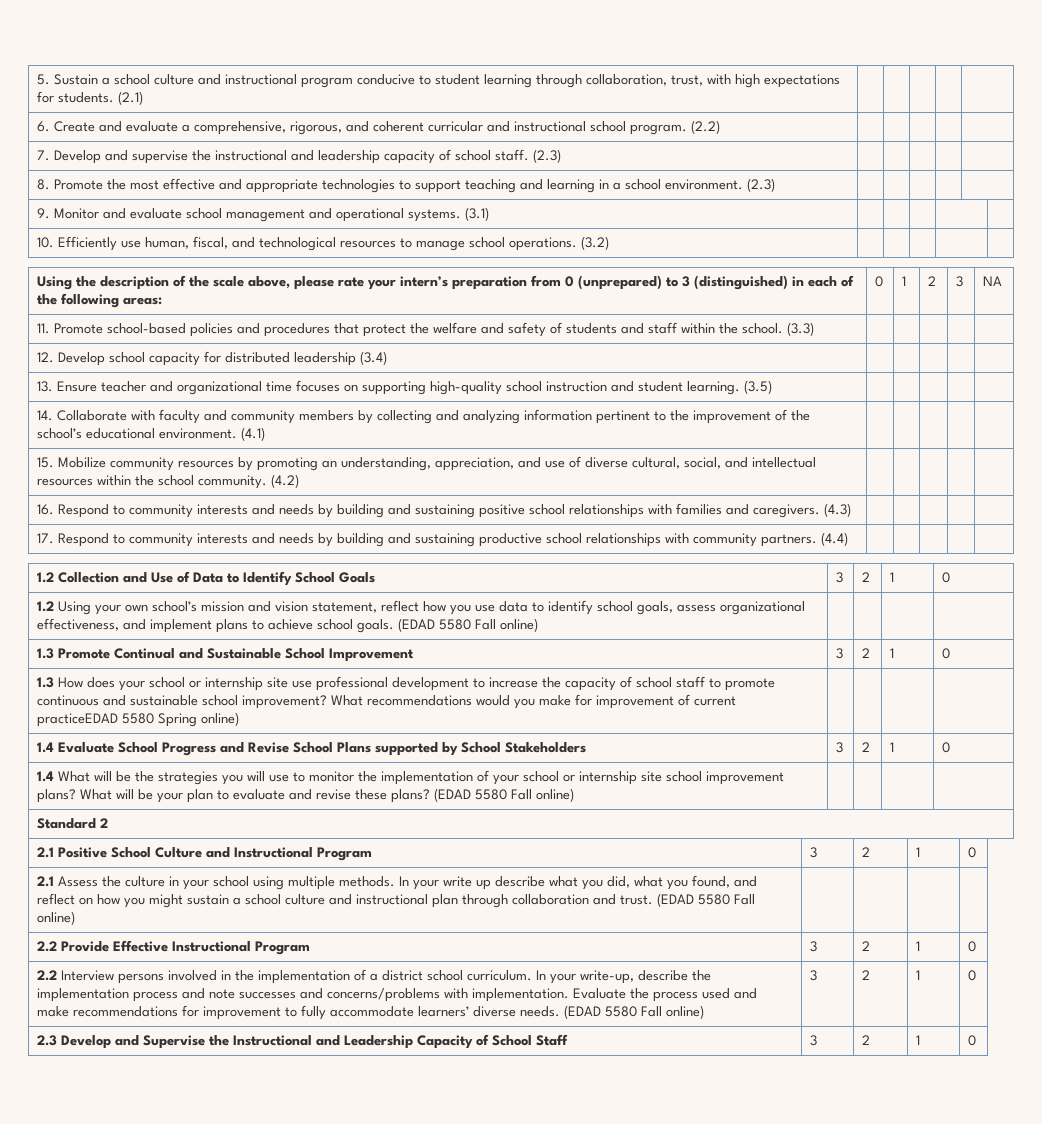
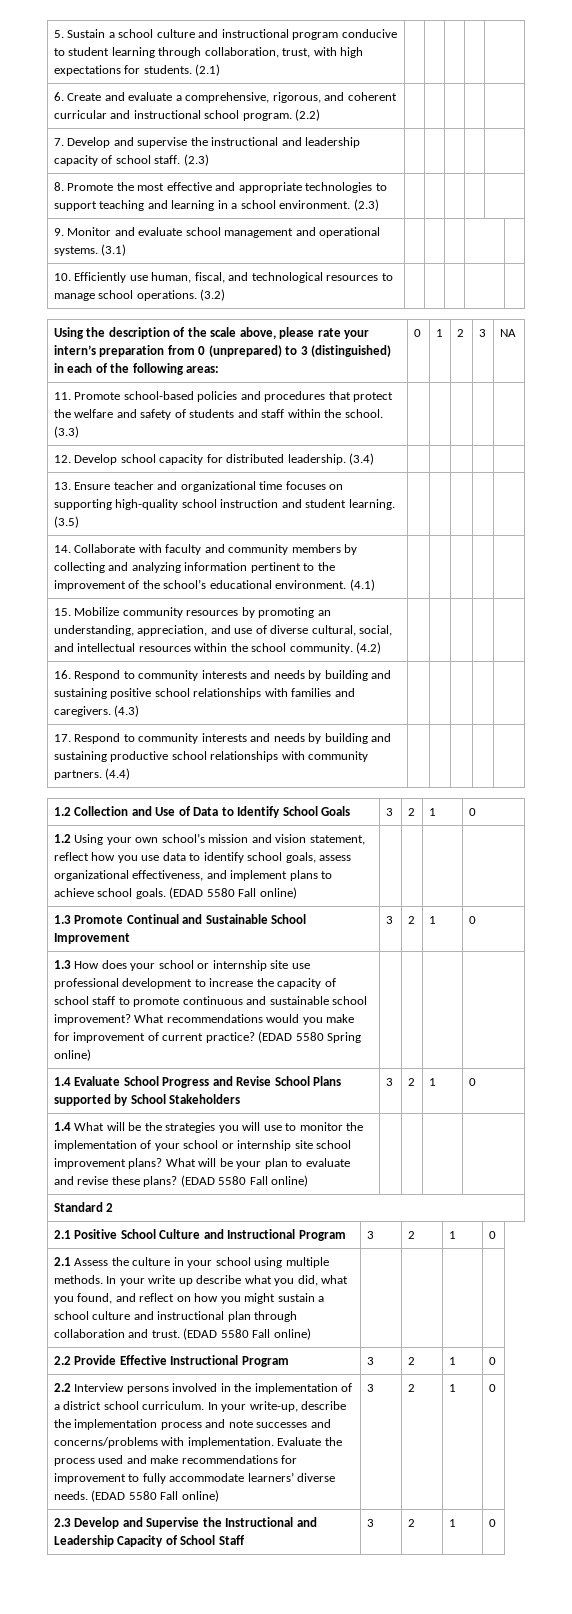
[294,352,357,366] leadership -> [287,454,346,465] leadership.
[37,713,119,727] practiceEDAD -> [205,1031,293,1043] practice? (EDAD

